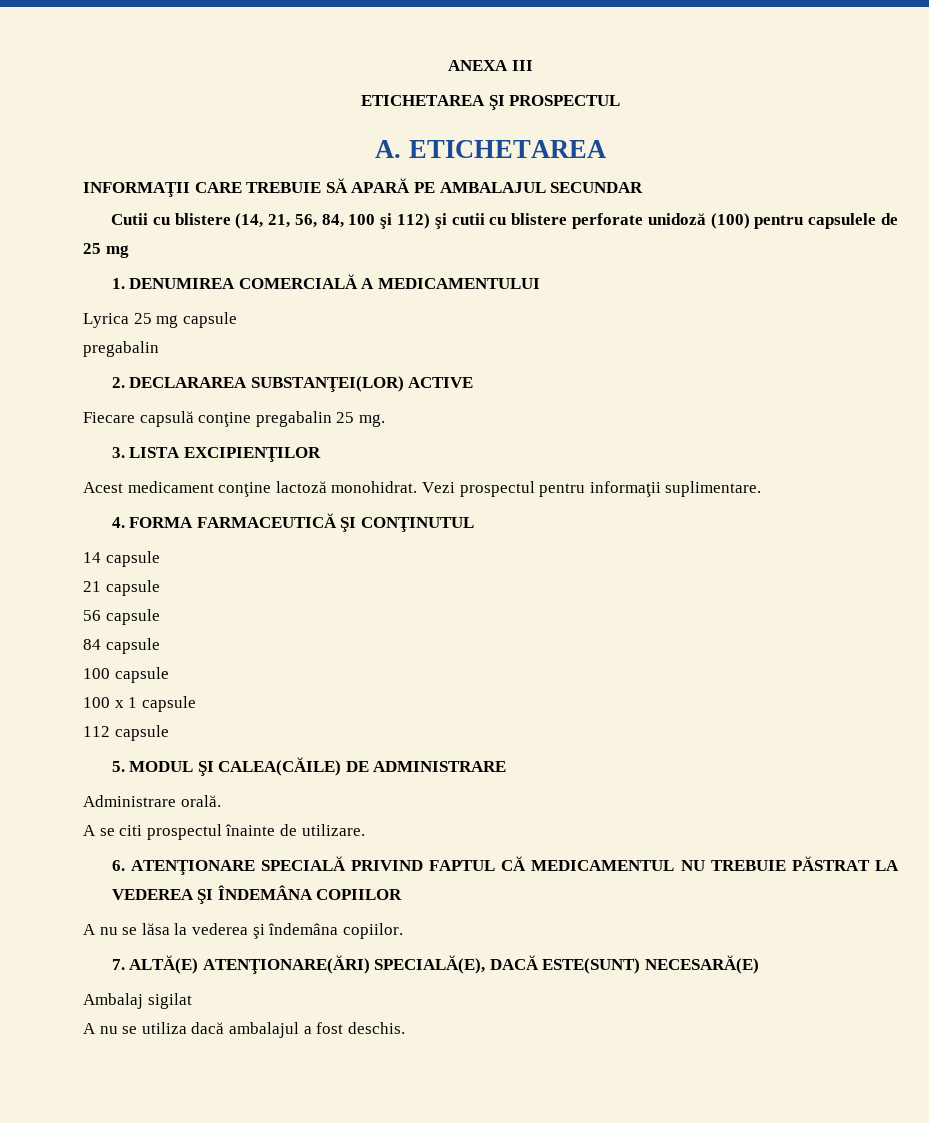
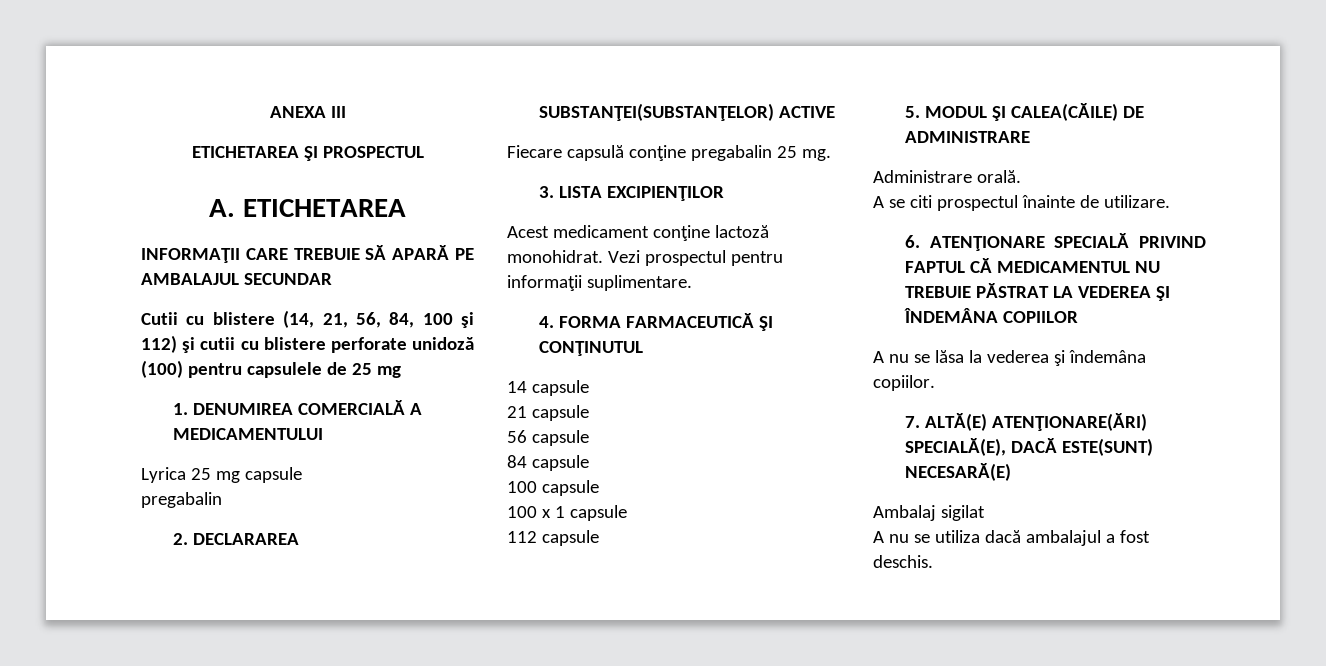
[250,376,404,392] SUBSTANŢEI(LOR) -> [539,103,775,121] SUBSTANŢEI(SUBSTANŢELOR)

